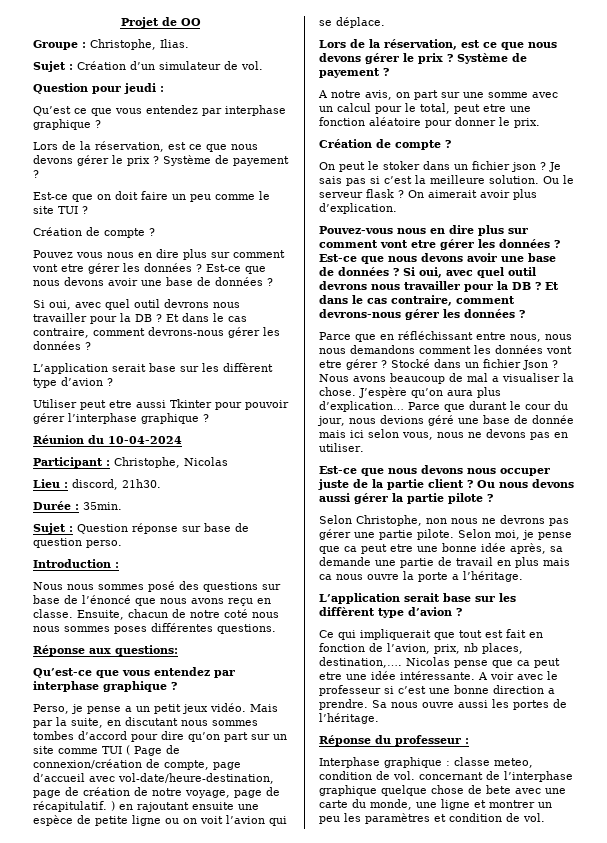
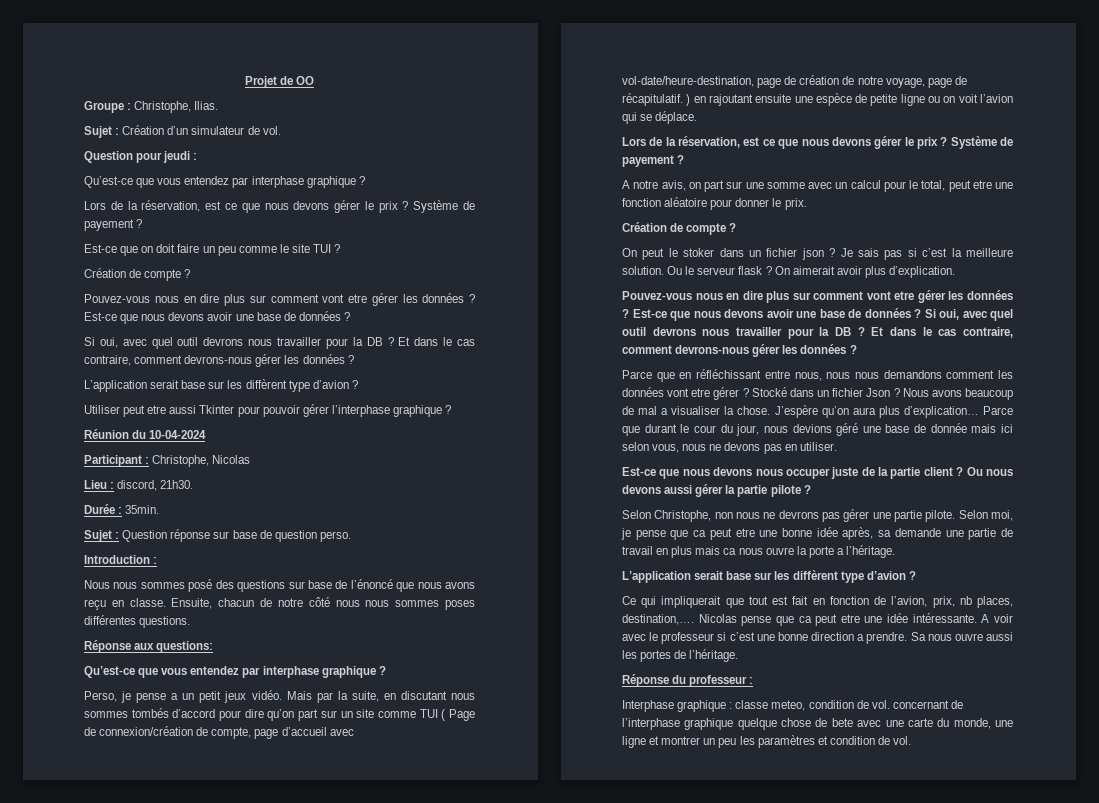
[33,106,87,116] Qu’est ce -> [84,176,133,188] Qu’est-ce
[33,250,103,258] Pouvez vous -> [84,294,150,303] Pouvez-vous
[224,609,248,618] coté -> [308,597,330,607] côté
[33,731,74,740] tombes -> [131,708,169,718] tombés

